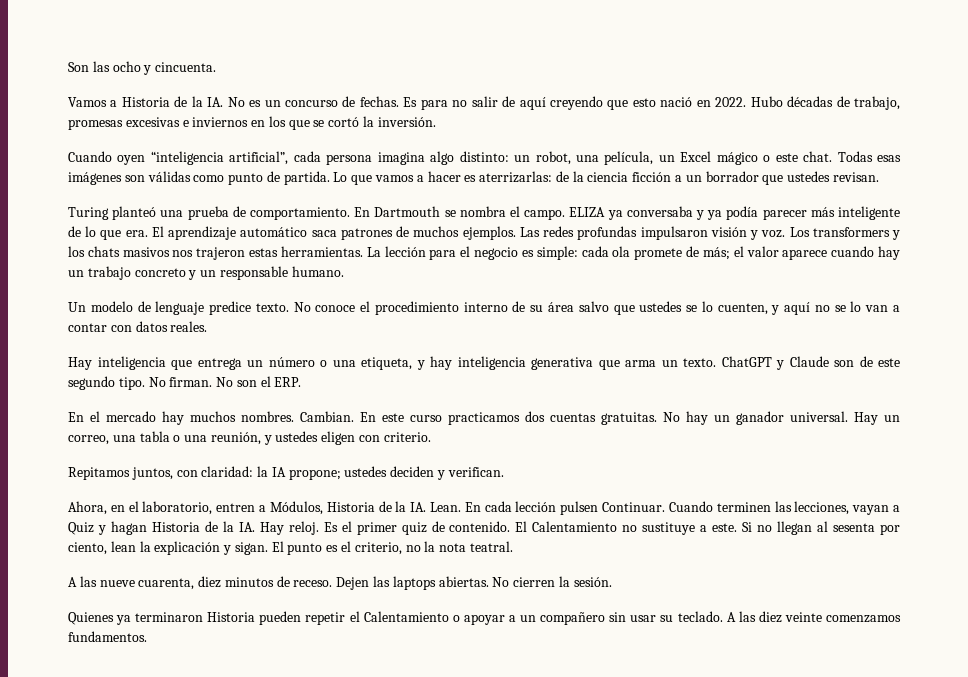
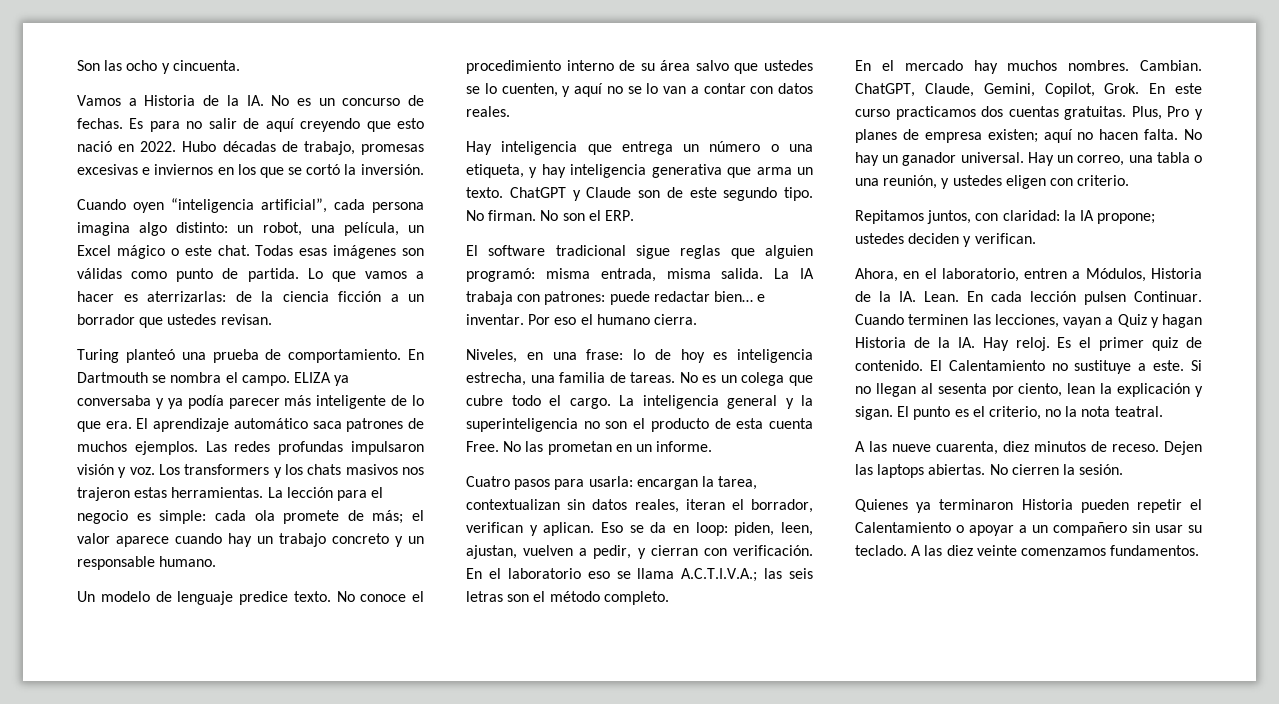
(302, 382) none -> [466,245,813,259] [466,268,814,282] [466,291,766,305] [466,314,697,325] [466,349,813,363] [466,372,813,386] [466,395,813,409] [466,418,813,432] [466,441,713,455] [466,476,758,490] [466,499,813,513] [466,522,813,536] [466,545,813,559] [466,568,813,582] [466,591,669,605] // El software tradicional sigue reglas que alguien programó: misma entrada, misma salida. La IA trabaja con patrones: puede redactar bien… e inventar. Por eso el humano cierra. // Niveles, en una frase: lo de hoy es inteligencia estrecha, una familia de tareas. No es un colega que cubre todo el cargo. La inteligencia general y la superinteligencia no son el producto de esta cuenta Free. No las prometan en un informe. // Cuatro pasos para usarla: encargan la tarea, contextualizan sin datos reales, iteran el borrador, verifican y aplican. Eso se da en loop: piden, leen, ajustan, vuelven a pedir, y cierran con verificación. En el laboratorio eso se llama A.C.T.I.V.A.; las seis letras son el método completo.
(354, 416) none -> [855,83,1140,97] ChatGPT, Claude, Gemini, Copilot, Grok.
(657, 418) none -> [1131,106,1203,120] [855,129,1179,143] Plus, Pro y planes de empresa existen; aquí no hacen falta.

